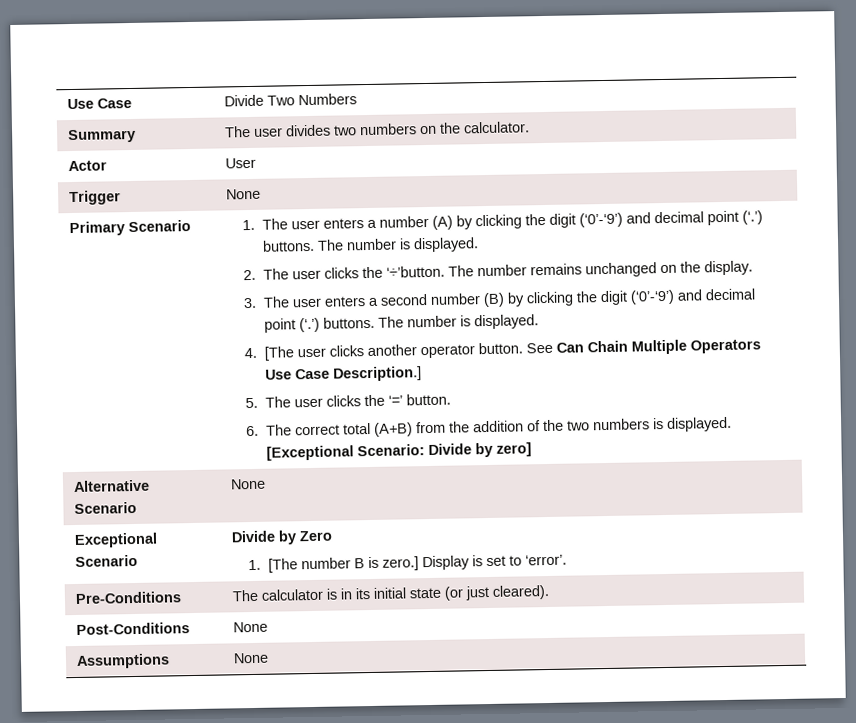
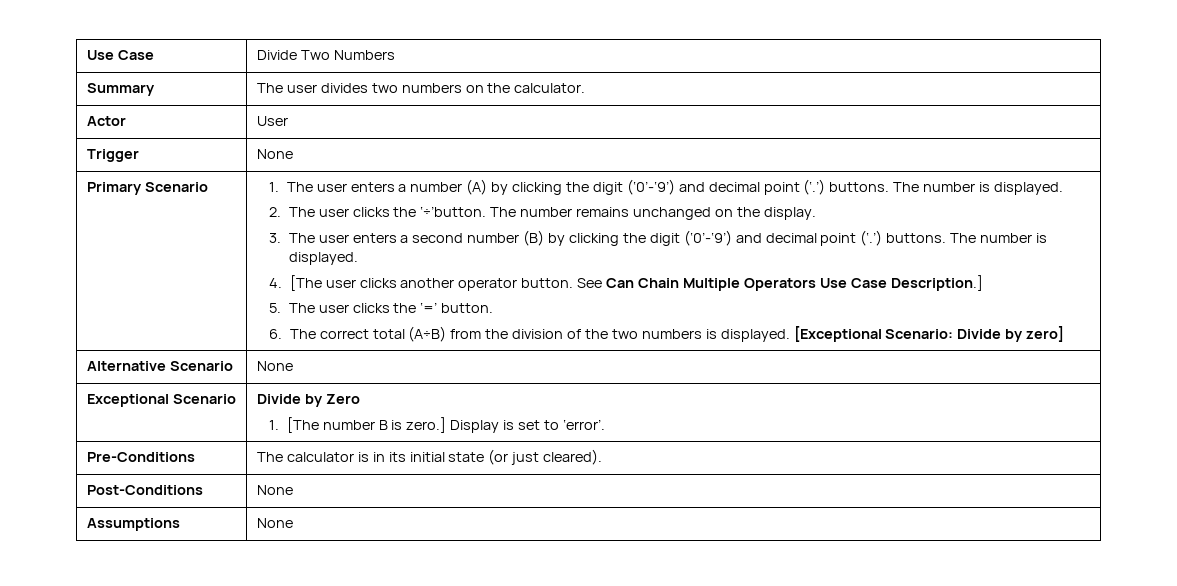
[373,422,413,437] (A+B) -> [408,326,447,342] (A÷B)
[472,420,524,433] addition -> [512,329,564,339] division

